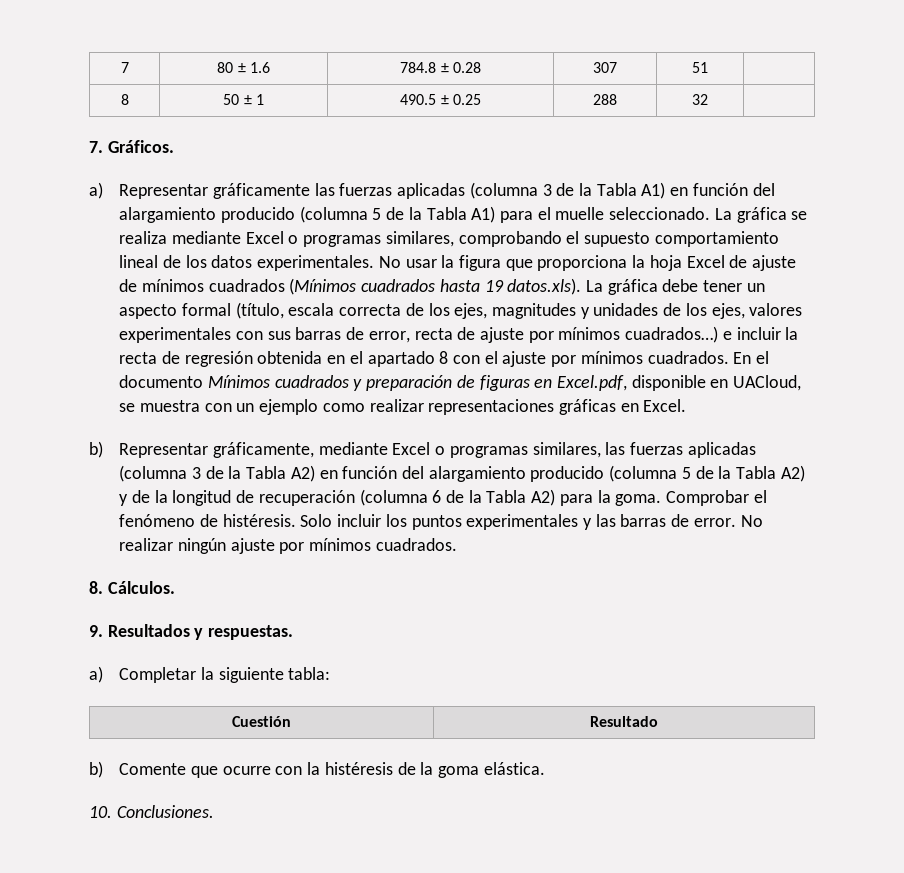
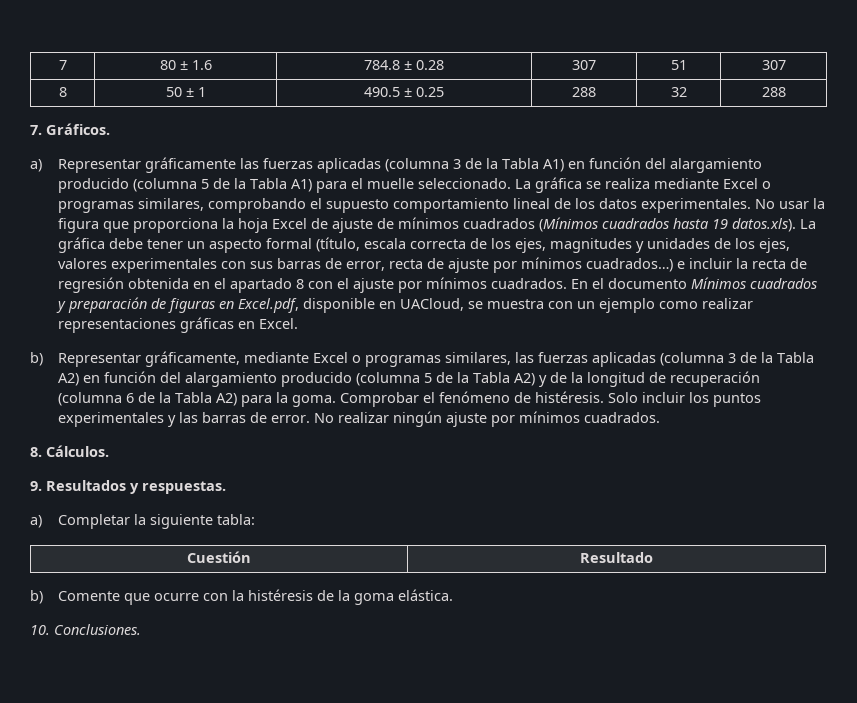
(708, 67) none -> [761,60,786,70] 307
(708, 99) none -> [761,87,786,97] 288

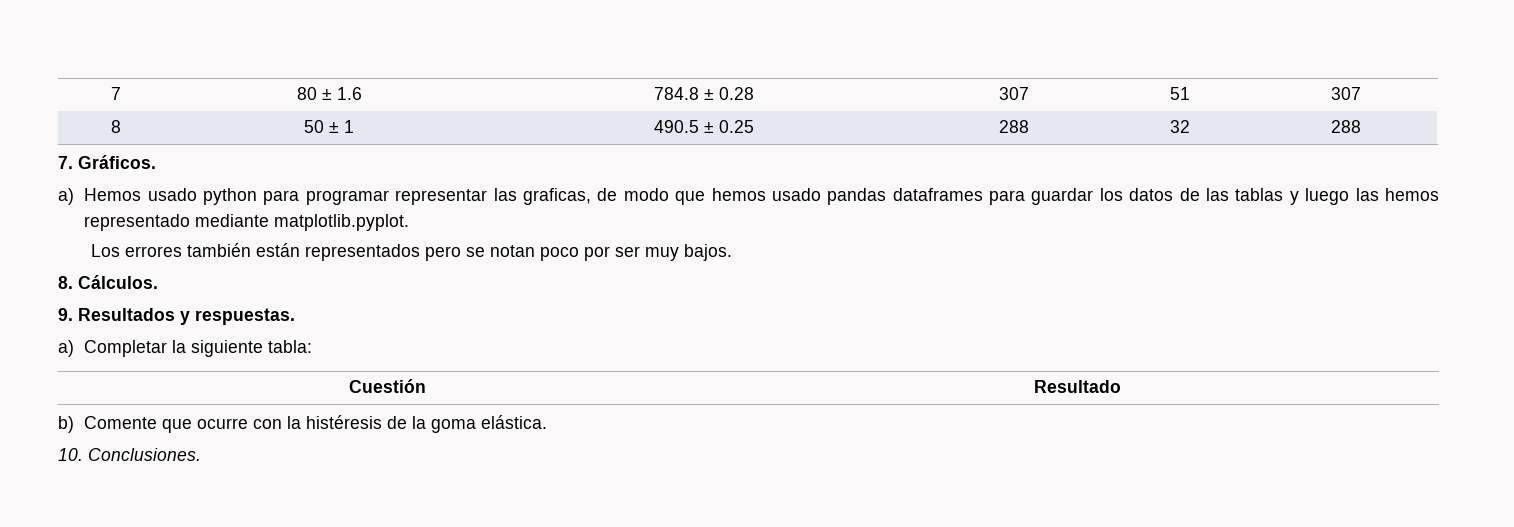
[58,157,763,173] [58,177,772,193] [58,198,826,213] [58,217,817,233] [58,237,791,253] [58,257,808,273] [58,277,818,293] [56,297,754,313] [58,317,299,333] [30,351,815,367] [58,371,761,387] [58,391,762,407] [58,411,661,427] Representar gráficamente las fuerzas aplicadas (columna 3 de la Tabla A1) en función del alargamiento producido (columna 5 de la Tabla A1) para el muelle seleccionado. La gráfica se realiza mediante Excel o programas similares, comprobando el supuesto comportamiento lineal de los datos experimentales. No usar la figura que proporciona la hoja Excel de ajuste de mínimos cuadrados (Mínimos cuadrados hasta 19 datos.xls). La gráfica debe tener un aspecto formal (título, escala correcta de los ejes, magnitudes y unidades de los ejes, valores experimentales con sus barras de error, recta de ajuste por mínimos cuadrados…) e incluir la recta de regresión obtenida en el apartado 8 con el ajuste por mínimos cuadrados. En el documento Mínimos cuadrados y preparación de figuras en Excel.pdf, disponible en UACloud, se muestra con un ejemplo como realizar representaciones gráficas en Excel. // b) Representar gráficamente, mediante Excel o programas similares, las fuerzas aplicadas (columna 3 de la Tabla A2) en función del alargamiento producido (columna 5 de la Tabla A2) y de la longitud de recuperación (columna 6 de la Tabla A2) para la goma. Comprobar el fenómeno de histéresis. Solo incluir los puntos experimentales y las barras de error. No realizar ningún ajuste por mínimos cuadrados. -> [84,188,1439,205] [84,214,410,231] [91,243,733,261] Hemos usado python para programar representar las graficas, de modo que hemos usado pandas dataframes para guardar los datos de las tablas y luego las hemos representado mediante matplotlib.pyplot. // Los errores también están representados pero se notan poco por ser muy bajos.

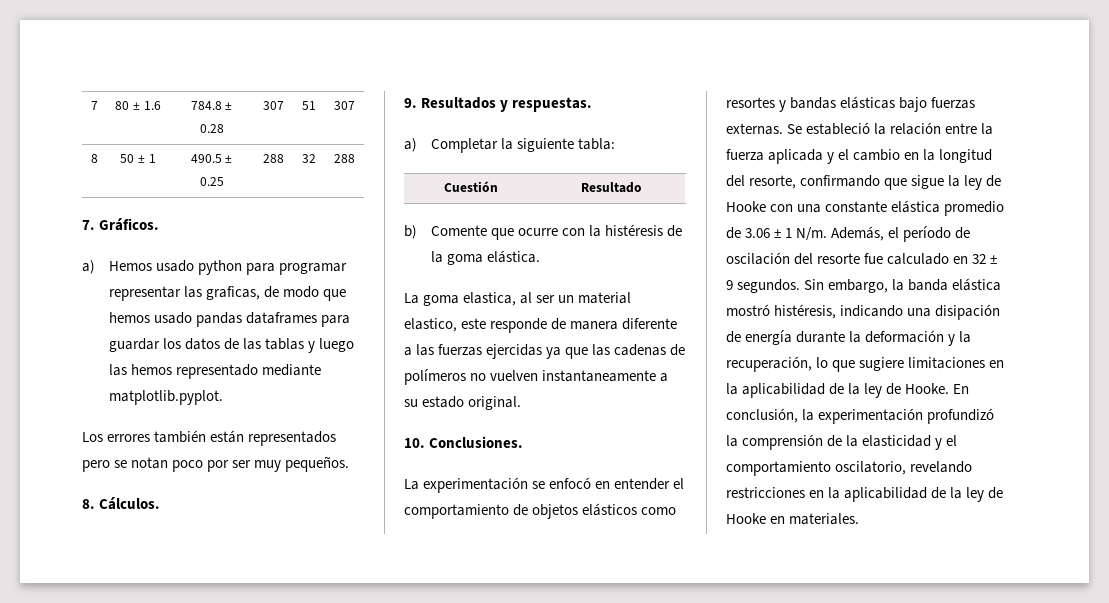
[684,244,733,261] bajos. -> [285,456,350,472] pequeños.
[58,448,201,461] 10. Conclusiones. -> [404,292,632,306] [404,318,678,333] [404,344,686,359] [404,369,669,385] [404,396,522,410] [404,436,524,448] [404,477,685,493] [404,503,677,519] [726,96,976,112] [726,122,994,135] [726,149,993,164] [726,175,1002,190] [726,200,1005,216] [726,226,971,242] [726,252,998,265] [726,278,1002,293] [726,304,1001,320] [726,330,972,346] [726,356,1005,372] [726,383,970,398] [726,408,995,424] [726,434,958,450] [726,461,973,476] [726,487,1004,502] [726,513,860,525] La goma elastica, al ser un material elastico, este responde de manera diferente a las fuerzas ejercidas ya que las cadenas de polímeros no vuelven instantaneamente a su estado original. // 10. Conclusiones. // La experimentación se enfocó en entender el comportamiento de objetos elásticos como resortes y bandas elásticas bajo fuerzas externas. Se estableció la relación entre la fuerza aplicada y el cambio en la longitud del resorte, confirmando que sigue la ley de Hooke con una constante elástica promedio de 3.06 ± 1 N/m. Además, el período de oscilación del resorte fue calculado en 32 ± 9 segundos. Sin embargo, la banda elástica mostró histéresis, indicando una disipación de energía durante la deformación y la recuperación, lo que sugiere limitaciones en la aplicabilidad de la ley de Hooke. En conclusión, la experimentación profundizó la comprensión de la elasticidad y el comportamiento oscilatorio, revelando restricciones en la aplicabilidad de la ley de Hooke en materiales.

